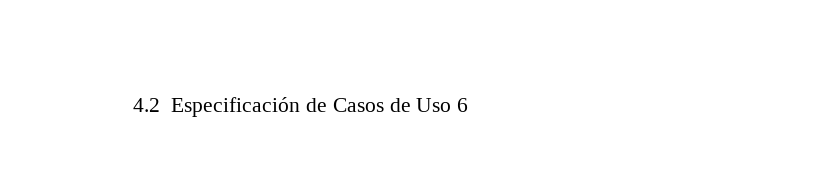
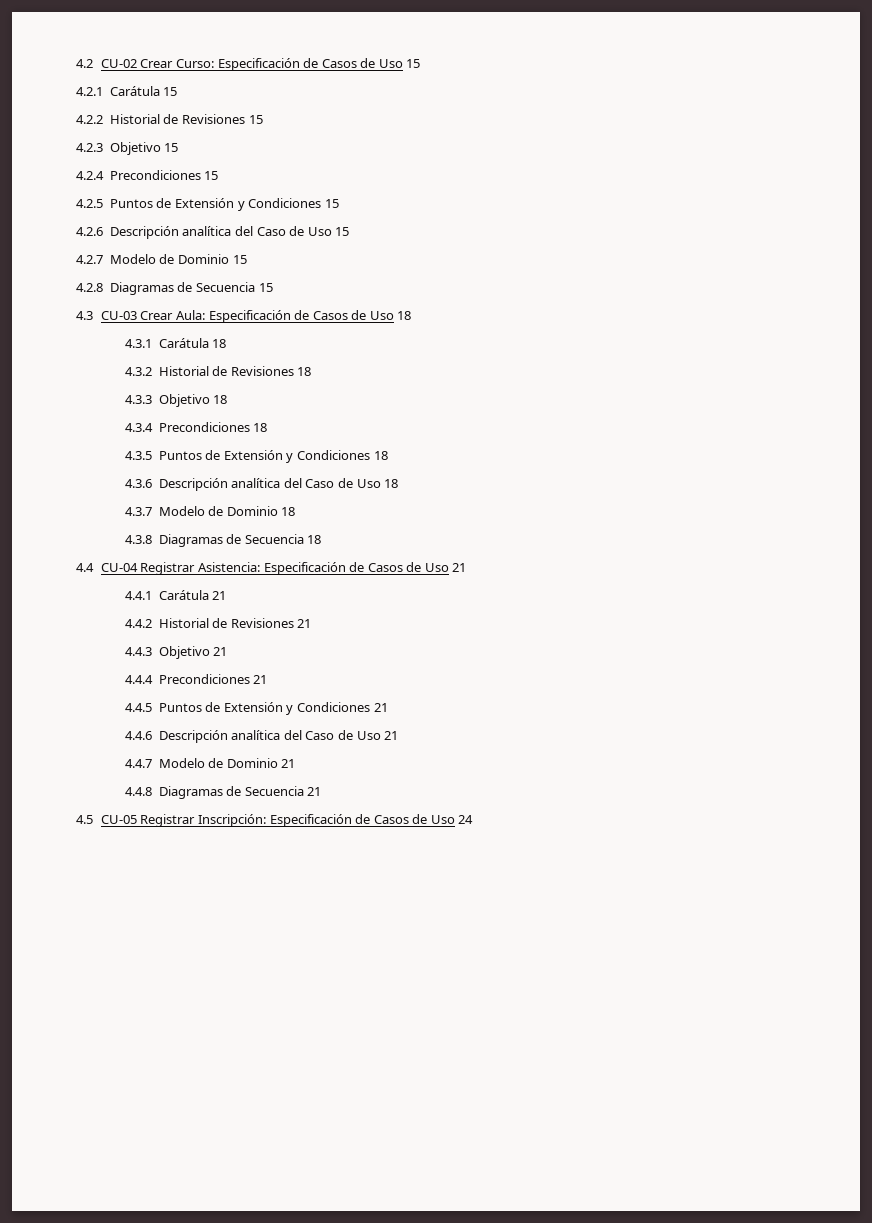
[171,97,469,117] Especificación de Casos de Uso 6 -> [100,58,421,71] [76,86,178,96] [76,114,263,124] [76,142,179,155] [76,170,219,180] [76,198,339,211] [76,226,350,239] [76,254,247,264] [76,282,273,295] [76,310,412,323] [125,338,227,348] [125,366,312,376] [125,394,228,407] [125,422,268,432] [125,450,388,463] [125,478,399,491] [125,506,296,516] [125,534,322,547] [76,562,467,575] [125,590,227,600] [125,618,312,628] [125,646,228,659] [125,674,268,684] [125,702,388,715] [125,730,399,743] [125,758,296,768] [125,786,322,799] [76,814,474,827] CU-02 Crear Curso: Especificación de Casos de Uso 15 // 4.2.1 Carátula 15 // 4.2.2 Historial de Revisiones 15 // 4.2.3 Objetivo 15 // 4.2.4 Precondiciones 15 // 4.2.5 Puntos de Extensión y Condiciones 15 // 4.2.6 Descripción analítica del Caso de Uso 15 // 4.2.7 Modelo de Dominio 15 // 4.2.8 Diagramas de Secuencia 15 // 4.3 CU-03 Crear Aula: Especificación de Casos de Uso 18 // 4.3.1 Carátula 18 // 4.3.2 Historial de Revisiones 18 // 4.3.3 Objetivo 18 // 4.3.4 Precondiciones 18 // 4.3.5 Puntos de Extensión y Condiciones 18 // 4.3.6 Descripción analítica del Caso de Uso 18 // 4.3.7 Modelo de Dominio 18 // 4.3.8 Diagramas de Secuencia 18 // 4.4 CU-04 Registrar Asistencia: Especificación de Casos de Uso 21 // 4.4.1 Carátula 21 // 4.4.2 Historial de Revisiones 21 // 4.4.3 Objetivo 21 // 4.4.4 Precondiciones 21 // 4.4.5 Puntos de Extensión y Condiciones 21 // 4.4.6 Descripción analítica del Caso de Uso 21 // 4.4.7 Modelo de Dominio 21 // 4.4.8 Diagramas de Secuencia 21 // 4.5 CU-05 Registrar Inscripción: Especificación de Casos de Uso 24

